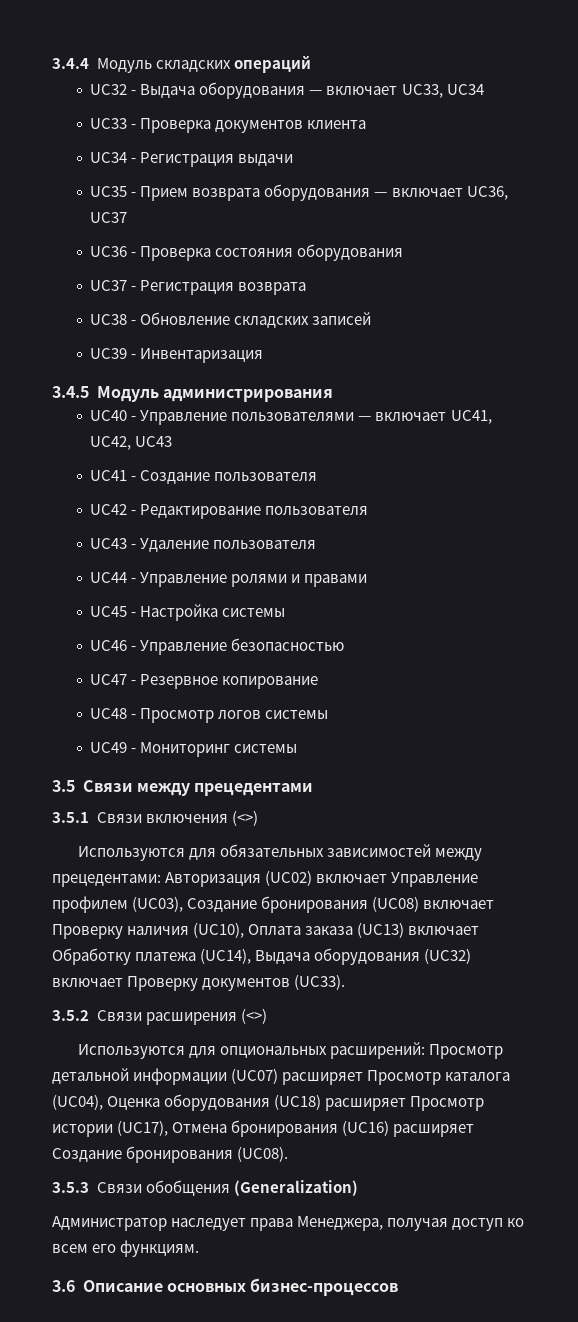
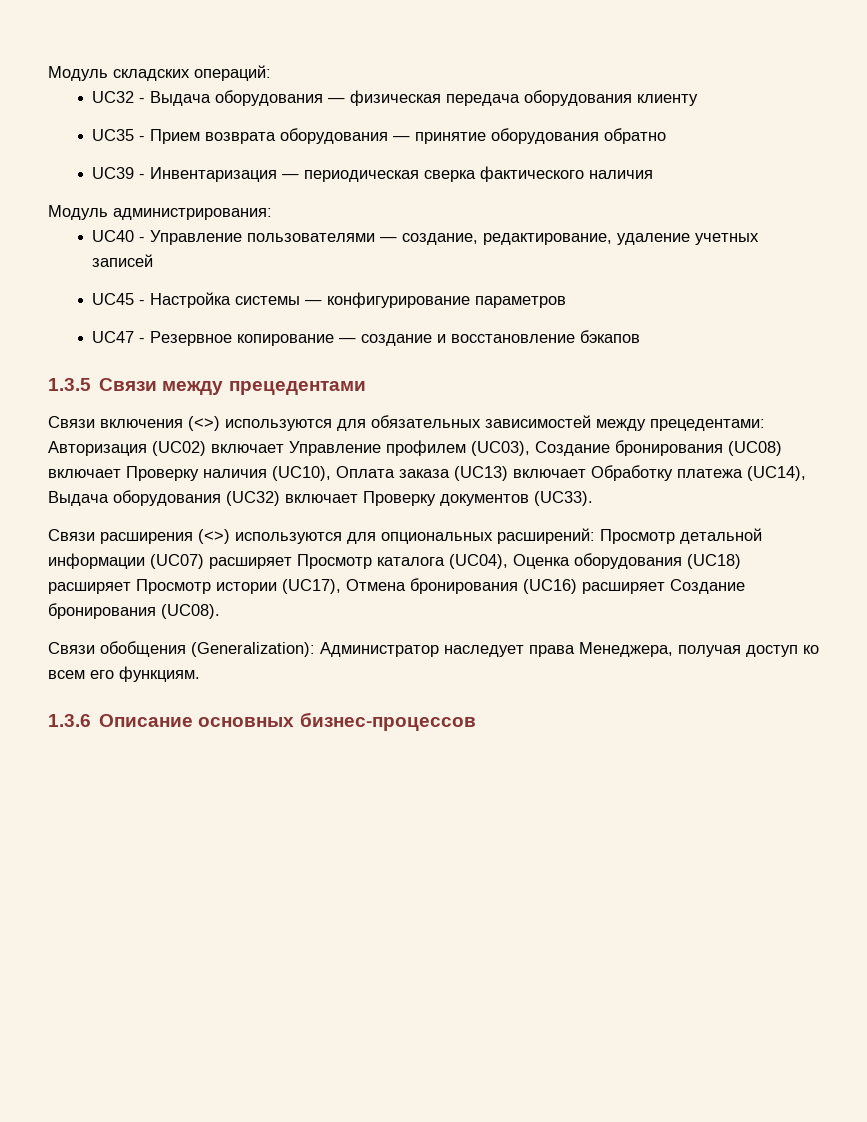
[52,58,89,69] 3.4.4 -> (48, 73) none
[233,56,311,73] операций -> [194,65,271,81] операций:
[326,84,484,98] [90,118,367,133] [90,152,294,167] включает UC33, UC34 // UC33 - Проверка документов клиента // UC34 - Регистрация выдачи -> [350,90,699,106] физическая передача оборудования клиенту
[391,186,508,200] [90,212,128,223] [90,244,404,261] [90,280,307,295] [90,312,372,328] [90,348,264,363] [52,386,333,402] включает UC36, UC37 // UC36 - Проверка состояния оборудования // UC37 - Регистрация возврата // UC38 - Обновление складских записей // UC39 - Инвентаризация // 3.4.5 Модуль администрирования -> [415,128,667,144] [92,166,654,182] [48,205,272,220] принятие оборудования обратно // UC39 - Инвентаризация — периодическая сверка фактического наличия // Модуль администрирования:
[375,410,492,424] [90,436,173,450] [90,470,318,484] [90,504,369,519] [90,538,317,552] [90,572,368,587] включает UC41, UC42, UC43 // UC41 - Создание пользователя // UC42 - Редактирование пользователя // UC43 - Удаление пользователя // UC44 - Управление ролями и правами -> [402,233,760,245] [92,254,154,267] создание, редактирование, удаление учетных записей
[90,638,345,655] // UC46 - Управление безопасностью -> [305,292,567,308] — конфигурирование параметров
[90,708,329,723] [90,742,298,757] [52,780,75,792] // UC48 - Просмотр логов системы // UC49 - Мониторинг системы // 3.5 -> [339,330,641,346] [48,378,91,391] — создание и восстановление бэкапов // 1.3.5
[52,812,89,823] 3.5.1 -> (366, 388) none
[78,846,186,861] // Используются -> [225,419,332,431] используются
[52,1010,89,1021] 3.5.2 -> (593, 498) none
[78,1044,186,1059] // Используются -> [235,532,342,544] используются
[52,1182,89,1193] 3.5.3 -> (220, 611) none
[233,1180,358,1196] (Generalization) // -> [191,642,315,657] (Generalization):
[52,1280,75,1292] 3.6 -> [48,714,91,727] 1.3.6

